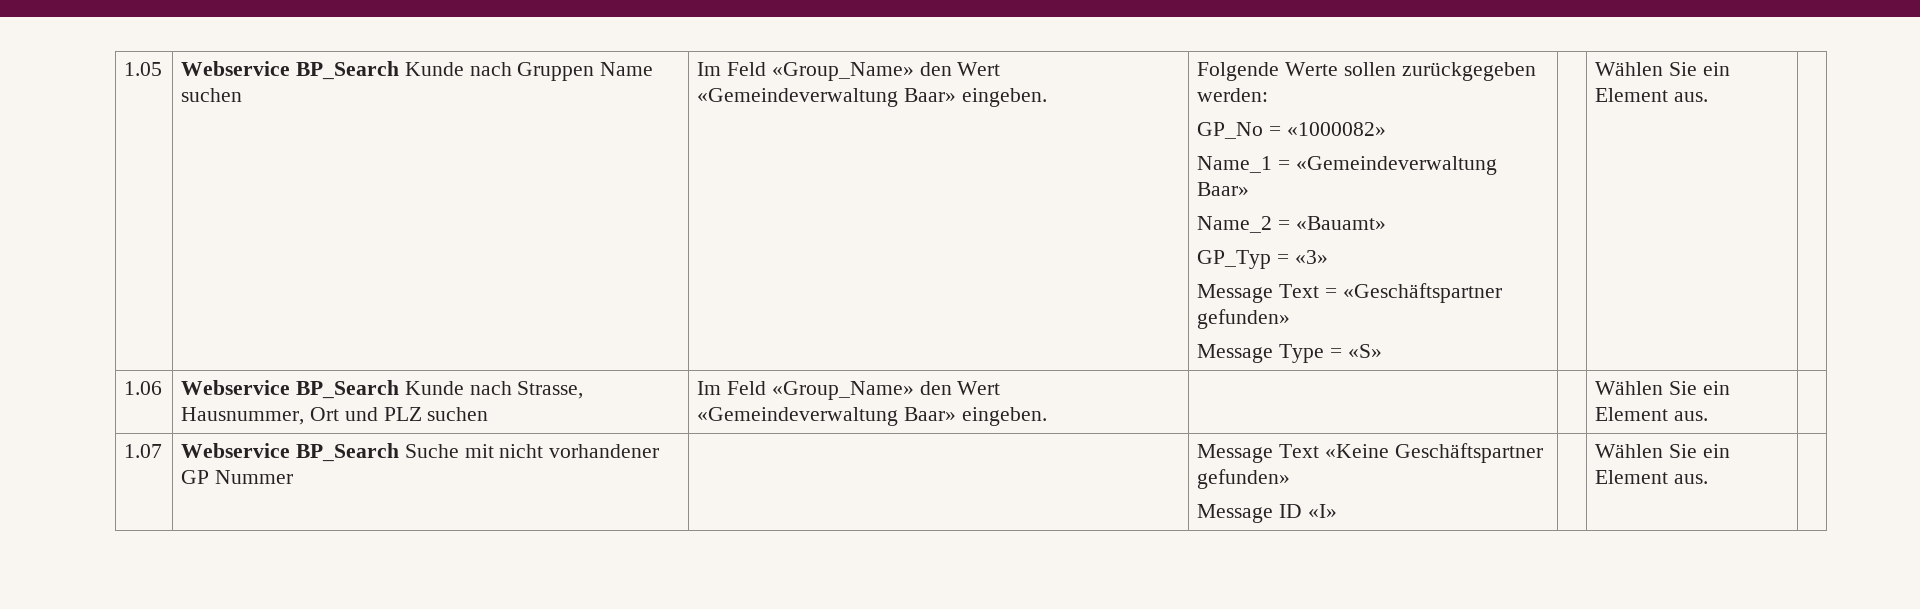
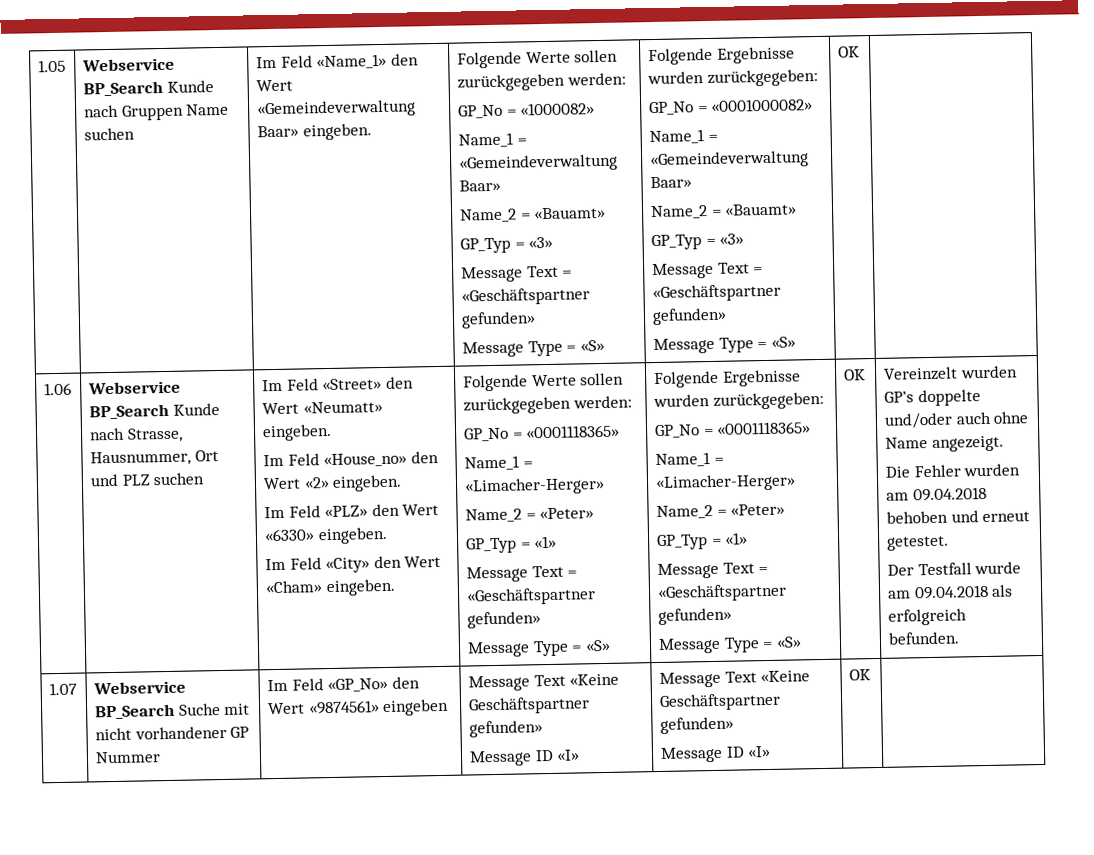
[771,62,914,81] «Group_Name» -> [316,53,388,70] «Name_1»
[1595,62,1730,76] [1595,88,1709,102] | Wählen Sie ein Element aus. -> [647,46,795,66] [646,68,818,88] [648,98,814,116] [648,129,718,145] [648,150,809,170] [649,176,692,189] [649,203,798,220] [650,233,745,251] [651,262,764,280] [651,283,781,303] [651,307,727,326] [652,336,796,355] [837,46,860,58] Folgende Ergebnisse wurden zurückgegeben: // GP_No = «0001000082» // Name_1 = «Gemeindeverwaltung Baar» // Name_2 = «Bauamt» // GP_Typ = «3» // Message Text = «Geschäftspartner gefunden» // Message Type = «S» | OK
[771,381,1001,400] [697,407,1047,426] [1595,381,1730,395] [1595,407,1709,421] «Group_Name» den Wert «Gemeindeverwaltung Baar» eingeben. | | | Wählen Sie ein Element aus. | -> [322,376,414,391] [261,401,383,415] [261,423,332,442] [262,450,439,468] [262,474,403,492] [263,503,440,519] [263,526,388,545] [264,555,442,574] [264,578,396,597] [462,372,625,392] [462,395,632,415] [463,424,621,442] [463,455,533,471] [463,476,605,496] [464,507,595,523] [465,535,558,554] [465,565,578,583] [465,587,596,606] [466,611,541,629] [466,639,611,658] [653,369,801,389] [652,391,824,410] [653,421,812,439] [654,452,724,468] [654,473,796,493] [655,503,786,520] [655,532,749,551] [656,562,769,580] [656,583,787,603] [657,607,732,626] [657,636,802,655] [842,369,866,381] [882,365,1018,381] [883,389,981,407] [883,411,1030,429] [884,435,1004,452] [884,463,1021,478] [885,486,987,502] [885,510,1031,524] [886,535,949,551] [886,561,1022,576] [887,584,1014,600] [887,608,967,626] [887,631,960,645] «Street» den Wert «Neumatt» eingeben. // Im Feld «House_no» den Wert «2» eingeben. // Im Feld «PLZ» den Wert «6330» eingeben. // Im Feld «City» den Wert «Cham» eingeben. | Folgende Werte sollen zurückgegeben werden: // GP_No = «0001118365» // Name_1 = «Limacher-Herger» // Name_2 = «Peter» // GP_Typ = «1» // Message Text = «Geschäftspartner gefunden» // Message Type = «S» | Folgende Ergebnisse wurden zurückgegeben: // GP_No = «0001118365» // Name_1 = «Limacher-Herger» // Name_2 = «Peter» // GP_Typ = «1» // Message Text = «Geschäftspartner gefunden» // Message Type = «S» | OK | Vereinzelt wurden GP’s doppelte und/oder auch ohne Name angezeigt. // Die Fehler wurden am 09.04.2018 behoben und erneut getestet. // Der Testfall wurde am 09.04.2018 als erfolgreich befunden.
[1197,443,1543,463] [1197,469,1291,489] [1197,504,1337,523] [1595,444,1730,458] [1595,470,1709,484] | Message Text «Keine Geschäftspartner gefunden» // Message ID «I» | | Wählen Sie ein Element aus. -> [266,676,420,693] [267,698,450,717] [467,673,620,692] [467,696,590,715] [468,720,543,738] [468,749,581,767] [658,670,811,688] [658,692,781,711] [659,716,734,734] [659,745,772,763] [848,669,871,681] Im Feld «GP_No» den Wert «9874561» eingeben | Message Text «Keine Geschäftspartner gefunden» // Message ID «I» | Message Text «Keine Geschäftspartner gefunden» // Message ID «I» | OK

